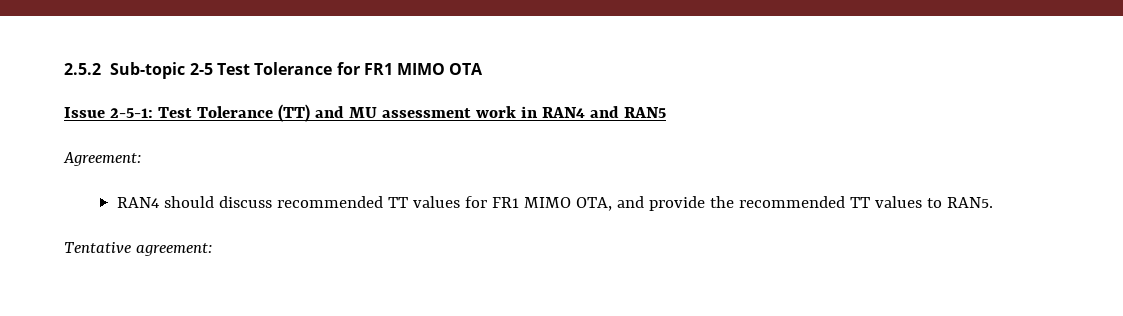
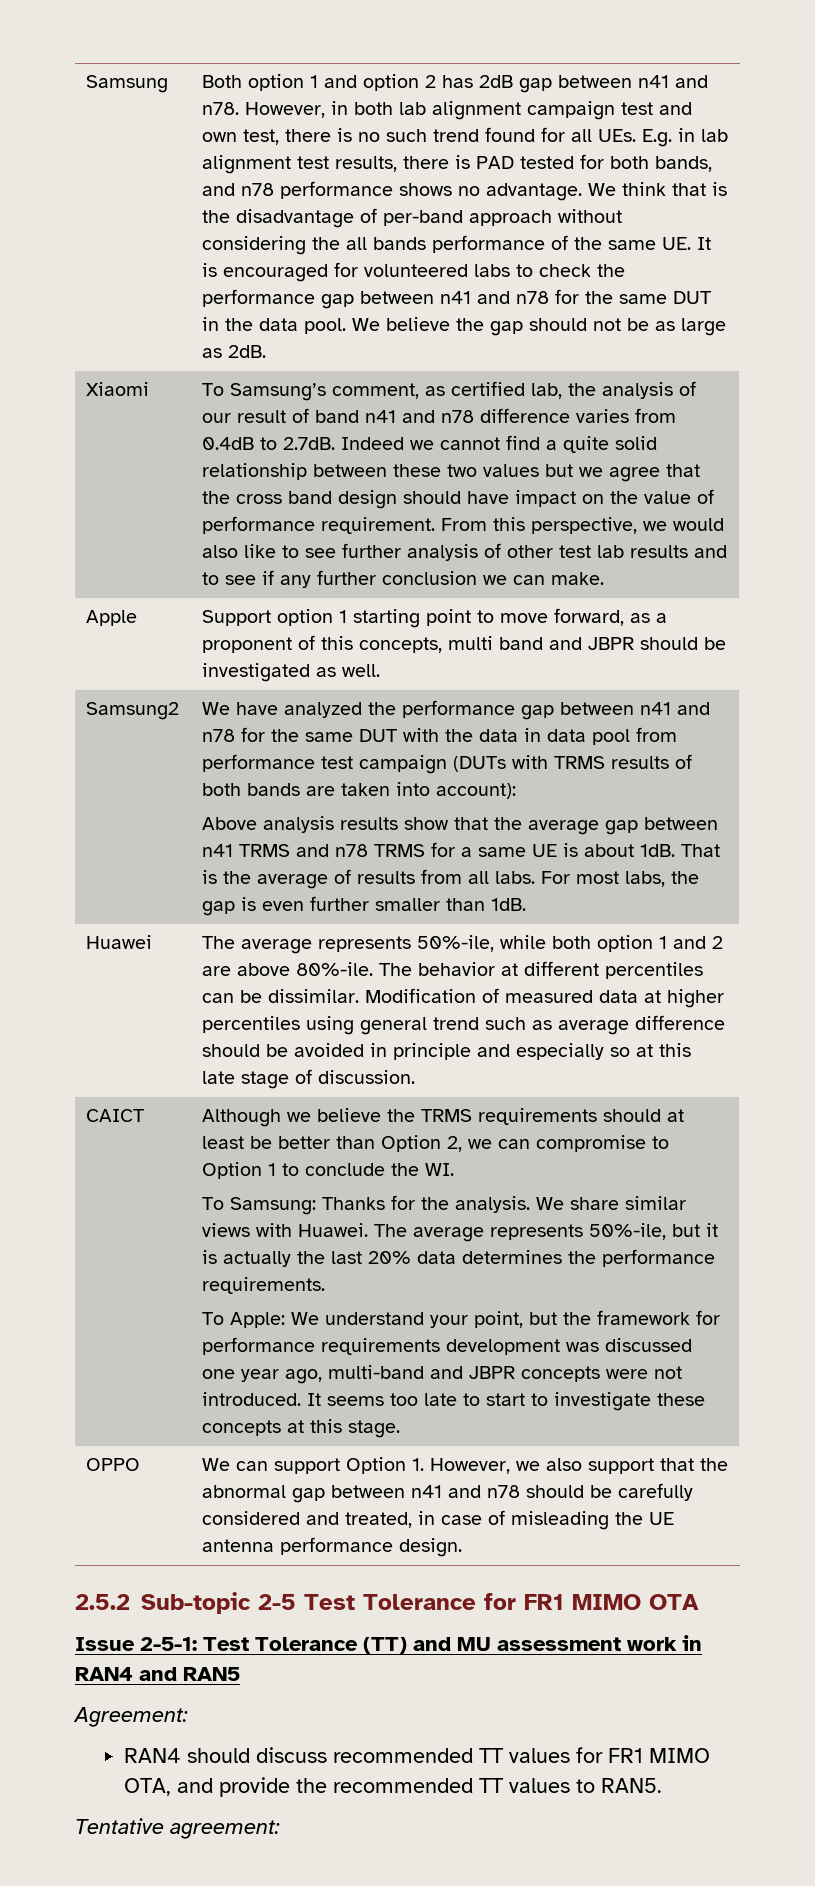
(64, 69) none -> [86,75,169,93] [202,74,709,93] [202,101,693,120] [202,127,729,147] [202,154,713,174] [202,181,728,201] [202,208,623,228] [202,235,712,255] [202,262,626,282] [202,289,712,309] [202,317,727,336] [202,345,267,358] [86,382,150,396] [202,381,697,401] [202,408,677,423] [202,435,658,453] [202,463,701,482] [202,489,715,509] [202,516,725,534] [202,543,728,561] [202,570,605,588] [86,610,138,626] [202,608,668,628] [202,635,727,653] [202,663,381,682] [86,702,180,720] [202,700,711,720] [202,727,678,745] [202,754,693,774] [202,782,517,799] [202,816,719,835] [202,842,721,857] [202,869,700,889] [202,896,527,916] [86,935,153,949] [202,935,724,954] [202,961,704,979] [202,988,725,1008] [202,1015,726,1035] [202,1043,692,1060] [202,1069,416,1089] [86,1109,145,1122] [202,1108,685,1127] [202,1135,670,1152] [202,1162,455,1179] [202,1195,687,1215] [202,1223,719,1242] [202,1249,716,1267] [202,1277,326,1294] [202,1310,721,1328] [202,1337,693,1355] [202,1365,683,1384] [202,1392,706,1411] [202,1419,401,1438] [86,1458,141,1471] [202,1457,729,1474] [202,1483,694,1503] [202,1510,675,1530] [202,1537,463,1557] Samsung | Both option 1 and option 2 has 2dB gap between n41 and n78. However, in both lab alignment campaign test and own test, there is no such trend found for all UEs. E.g. in lab alignment test results, there is PAD tested for both bands, and n78 performance shows no advantage. We think that is the disadvantage of per-band approach without considering the all bands performance of the same UE. It is encouraged for volunteered labs to check the performance gap between n41 and n78 for the same DUT in the data pool. We believe the gap should not be as large as 2dB. // Xiaomi | To Samsung’s comment, as certified lab, the analysis of our result of band n41 and n78 difference varies from 0.4dB to 2.7dB. Indeed we cannot find a quite solid relationship between these two values but we agree that the cross band design should have impact on the value of performance requirement. From this perspective, we would also like to see further analysis of other test lab results and to see if any further conclusion we can make. // Apple | Support option 1 starting point to move forward, as a proponent of this concepts, multi band and JBPR should be investigated as well. // Samsung2 | We have analyzed the performance gap between n41 and n78 for the same DUT with the data in data pool from performance test campaign (DUTs with TRMS results of both bands are taken into account): // Above analysis results show that the average gap between n41 TRMS and n78 TRMS for a same UE is about 1dB. That is the average of results from all labs. For most labs, the gap is even further smaller than 1dB. // Huawei | The average represents 50%-ile, while both option 1 and 2 are above 80%-ile. The behavior at different percentiles can be dissimilar. Modification of measured data at higher percentiles using general trend such as average difference should be avoided in principle and especially so at this late stage of discussion. // CAICT | Although we believe the TRMS requirements should at least be better than Option 2, we can compromise to Option 1 to conclude the WI. // To Samsung: Thanks for the analysis. We share similar views with Huawei. The average represents 50%-ile, but it is actually the last 20% data determines the performance requirements. // To Apple: We understand your point, but the framework for performance requirements development was discussed one year ago, multi-band and JBPR concepts were not introduced. It seems too late to start to investigate these concepts at this stage. // OPPO | We can support Option 1. However, we also support that the abnormal gap between n41 and n78 should be carefully considered and treated, in case of misleading the UE antenna performance design. //

